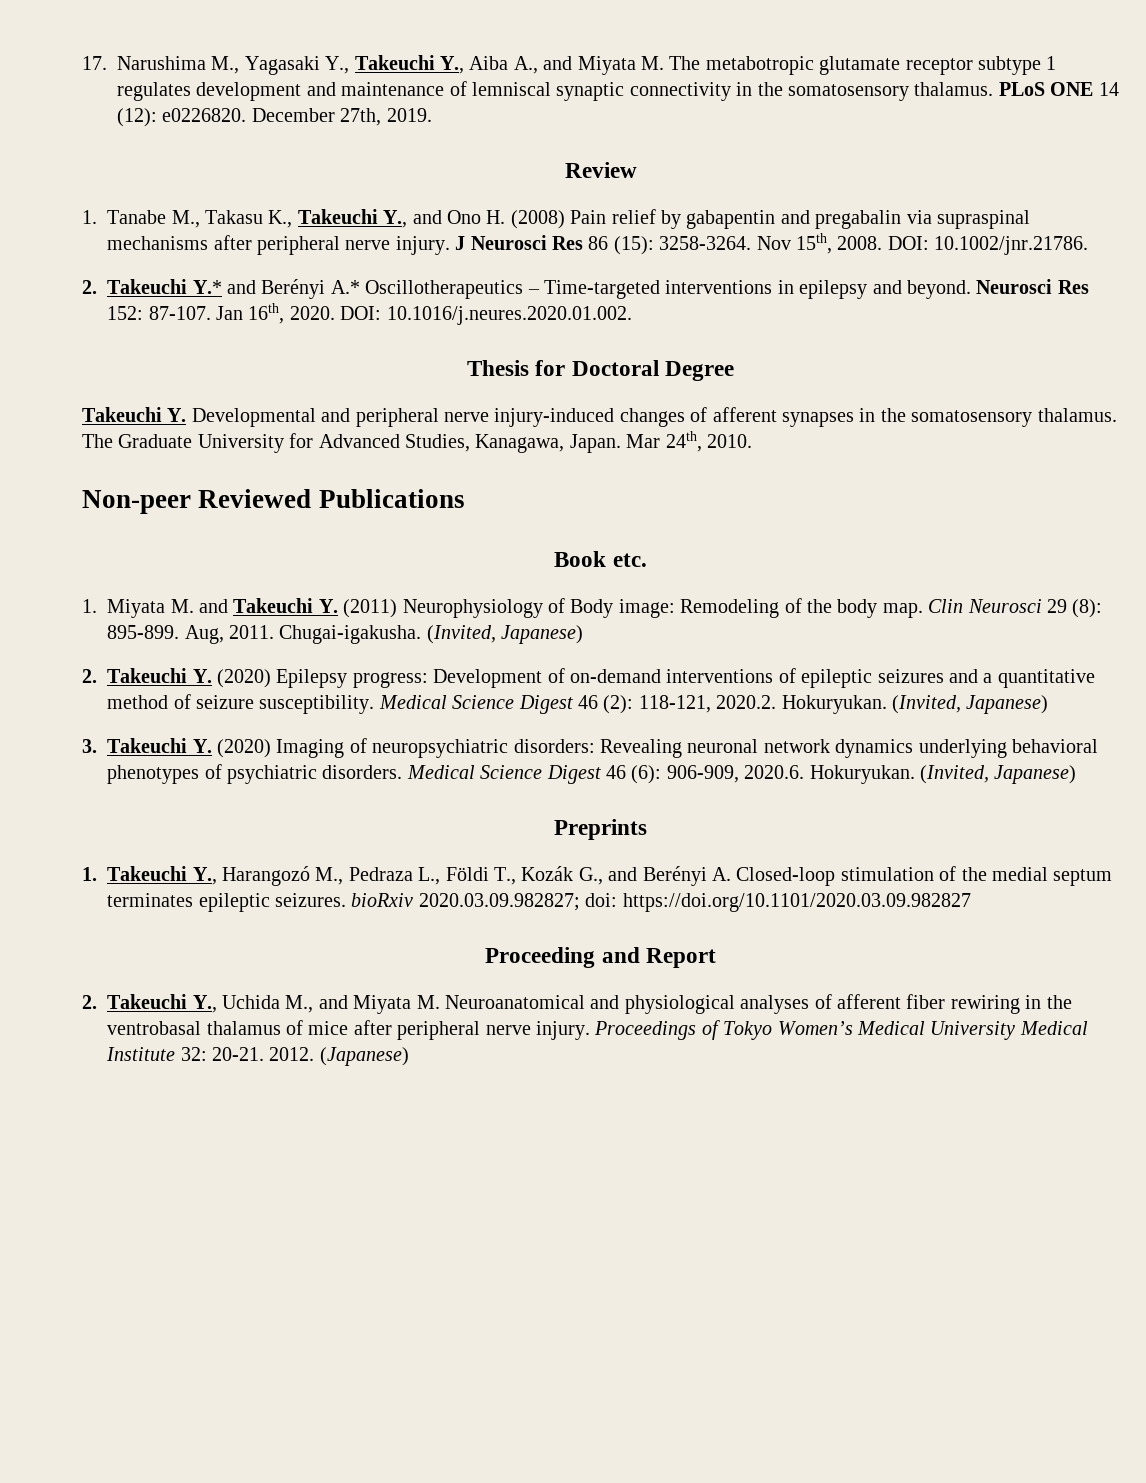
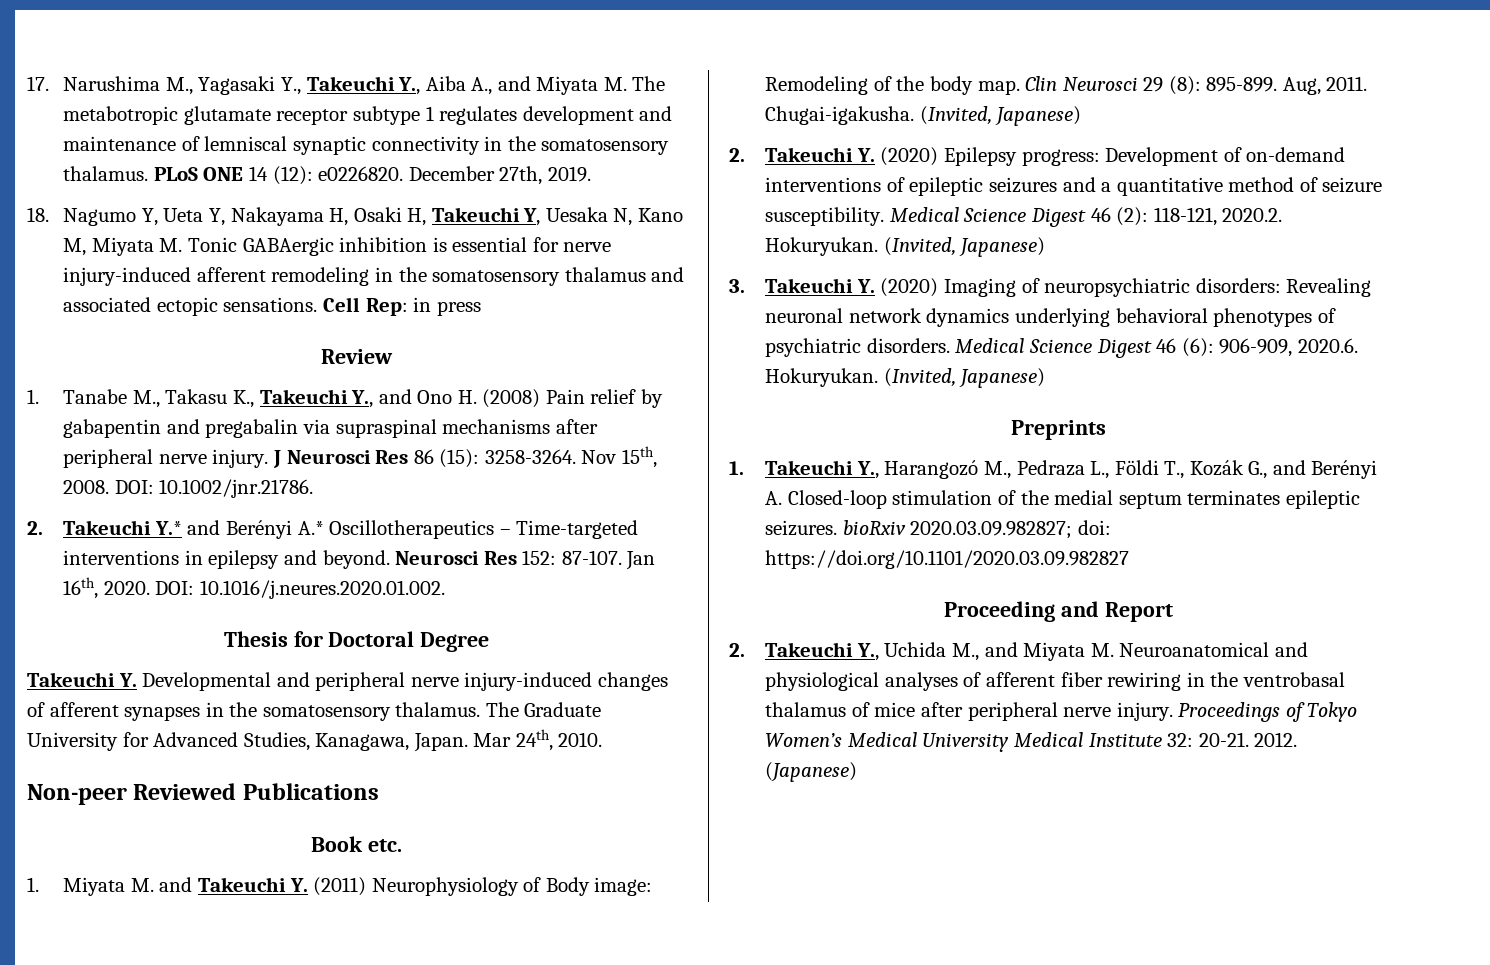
(432, 115) none -> [27,207,683,226] [63,237,612,256] [63,267,685,286] [63,297,481,316] // 18. Nagumo Y, Ueta Y, Nakayama H, Osaki H, Takeuchi Y, Uesaka N, Kano M, Miyata M. Tonic GABAergic inhibition is essential for nerve injury-induced afferent remodeling in the somatosensory thalamus and associated ectopic sensations. Cell Rep: in press

